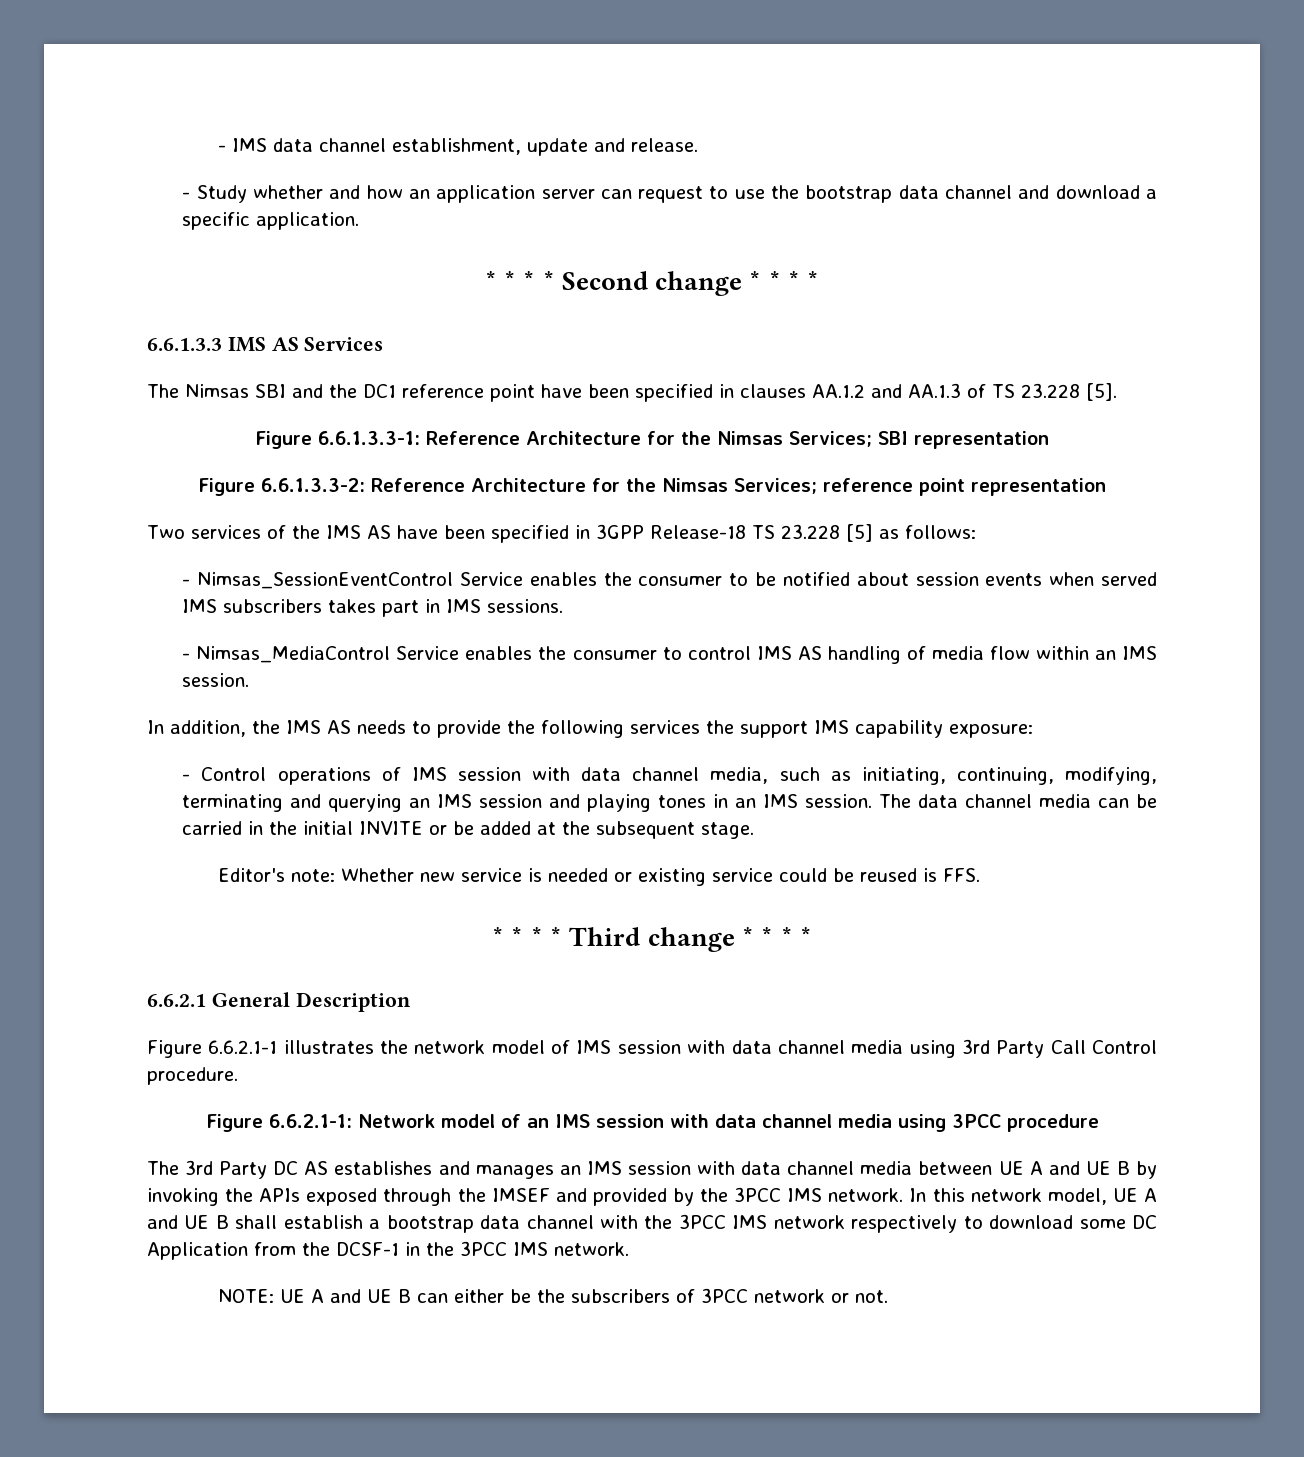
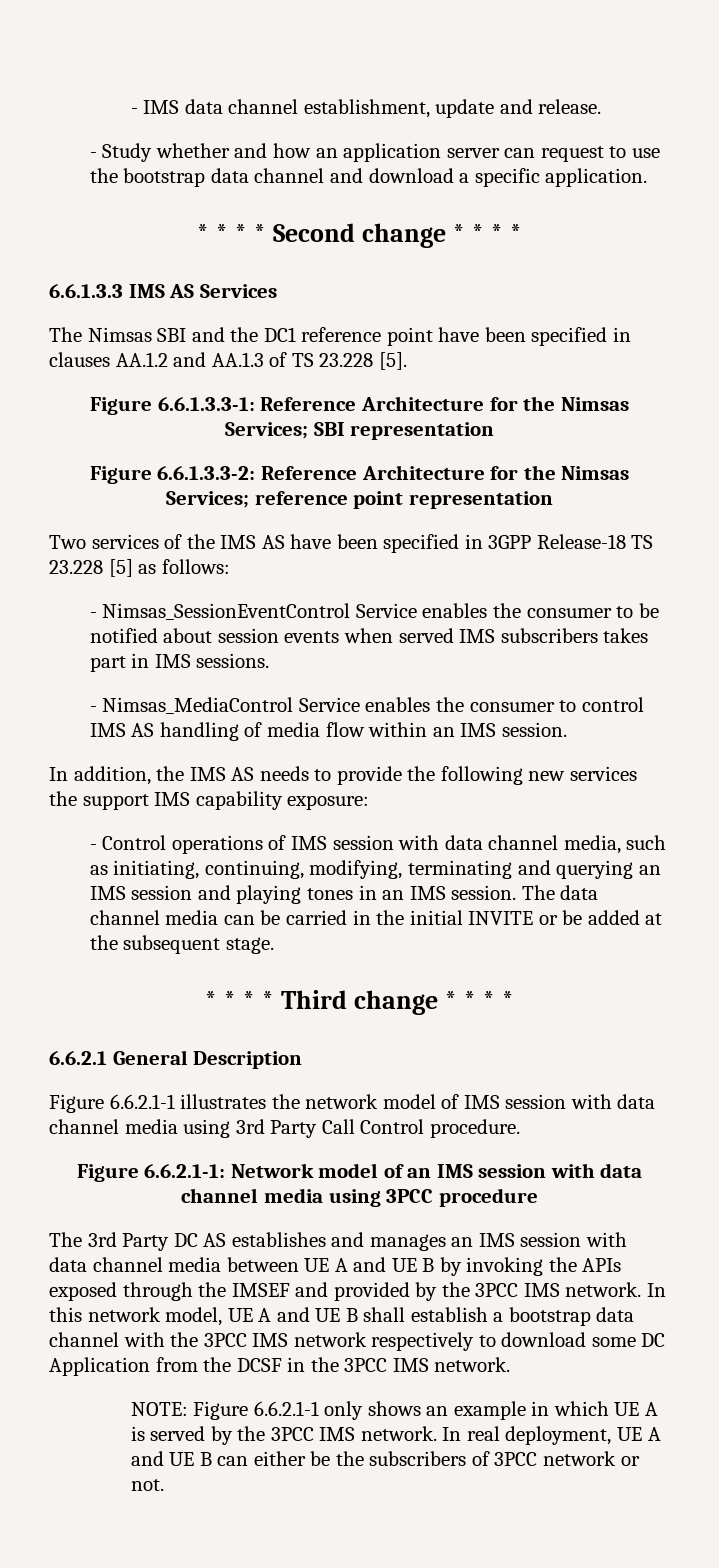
(624, 729) none -> [528,771,566,781] new
[217,868,980,886] // Editor's note: Whether new service is needed or existing service could be reused is FFS. -> (274, 945) none
[336,1242,399,1256] DCSF-1 -> [236,1358,282,1372] DCSF
(274, 1296) none -> [193,1401,659,1420] [130,1426,612,1445] Figure 6.6.2.1-1 only shows an example in which UE A is served by the 3PCC IMS network. In real deployment,

